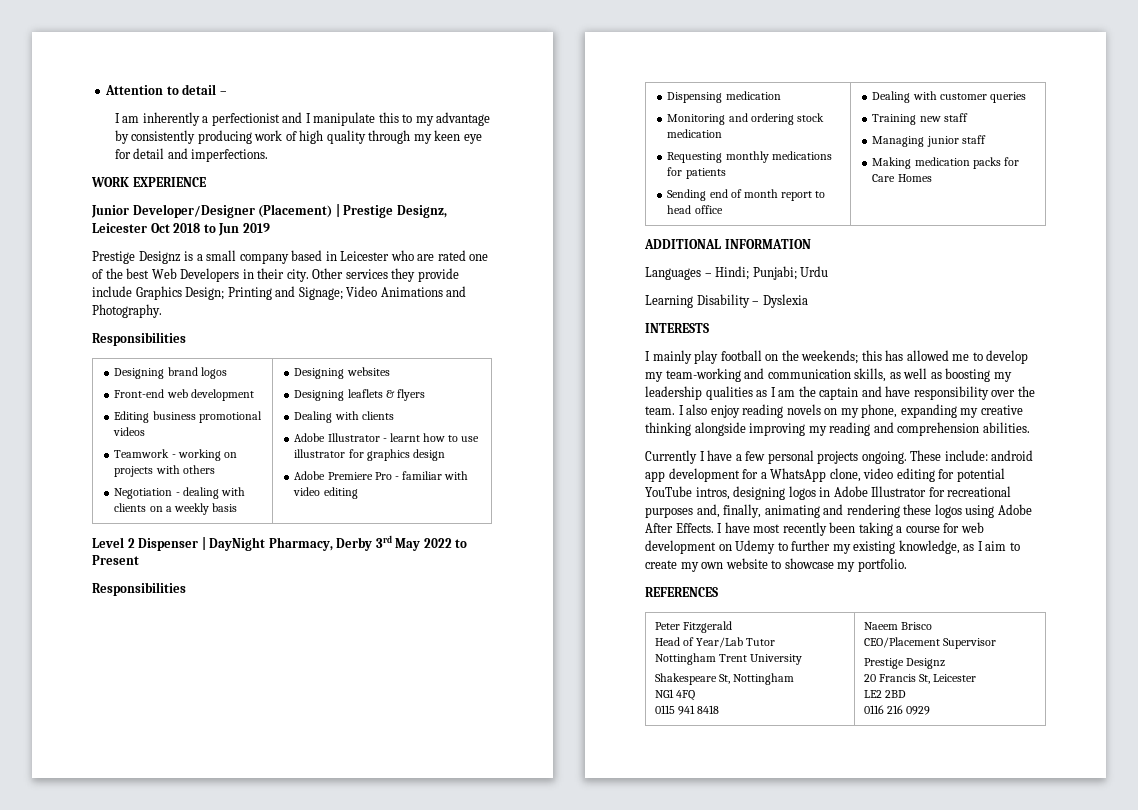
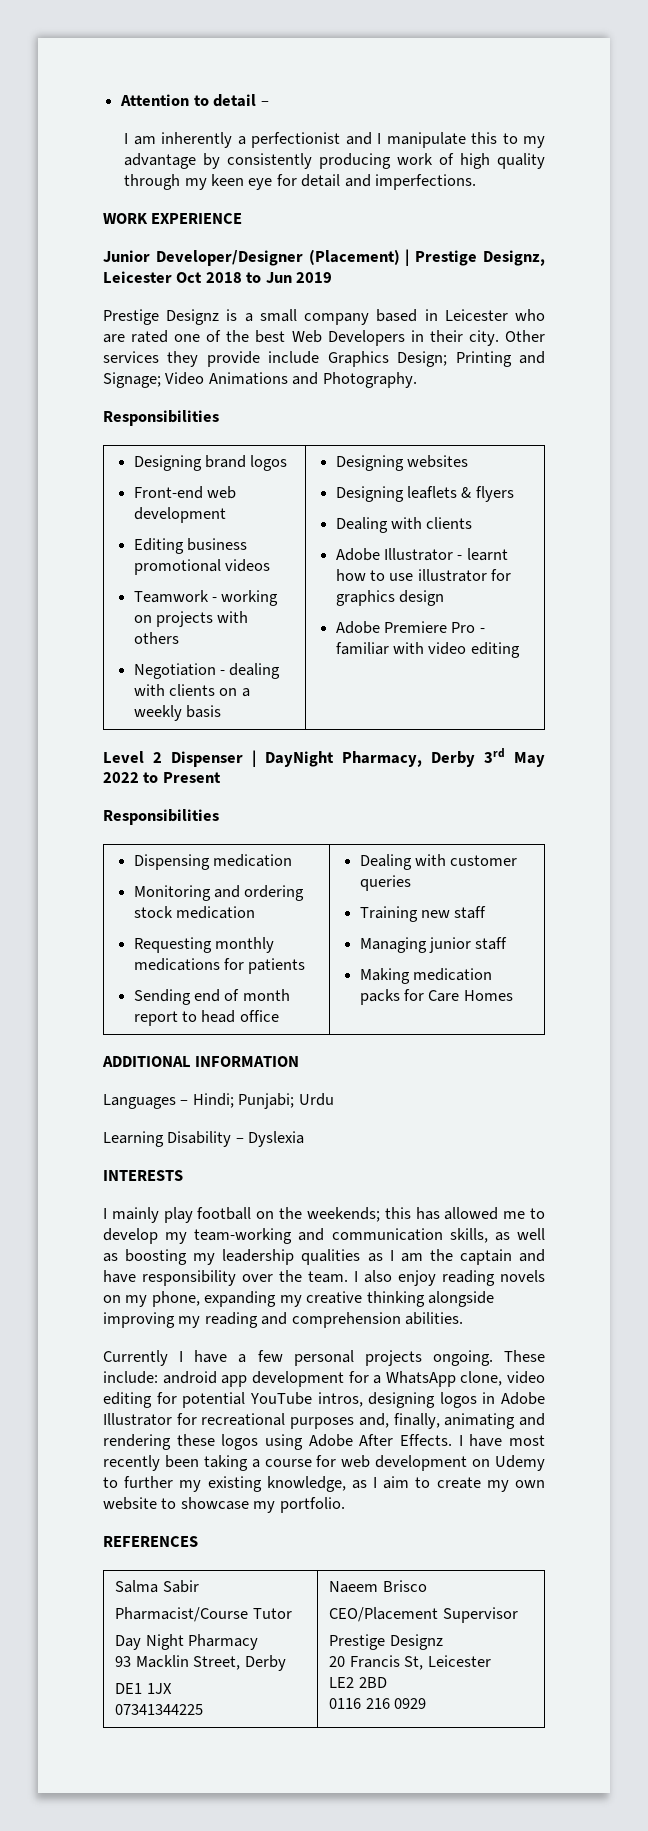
[654,621,732,633] [654,637,776,648] [654,653,802,665] [654,673,794,685] [654,689,695,701] [654,705,719,715] Peter Fitzgerald // Head of Year/Lab Tutor // Nottingham Trent University // Shakespeare St, Nottingham // NG1 4FQ // 0115 941 8418 -> [115,1580,199,1593] [115,1607,292,1622] [115,1634,259,1650] [115,1655,286,1671] [115,1683,172,1694] [115,1704,204,1715] Salma Sabir // Pharmacist/Course Tutor // Day Night Pharmacy // 93 Macklin Street, Derby // DE1 1JX // 07341344225

